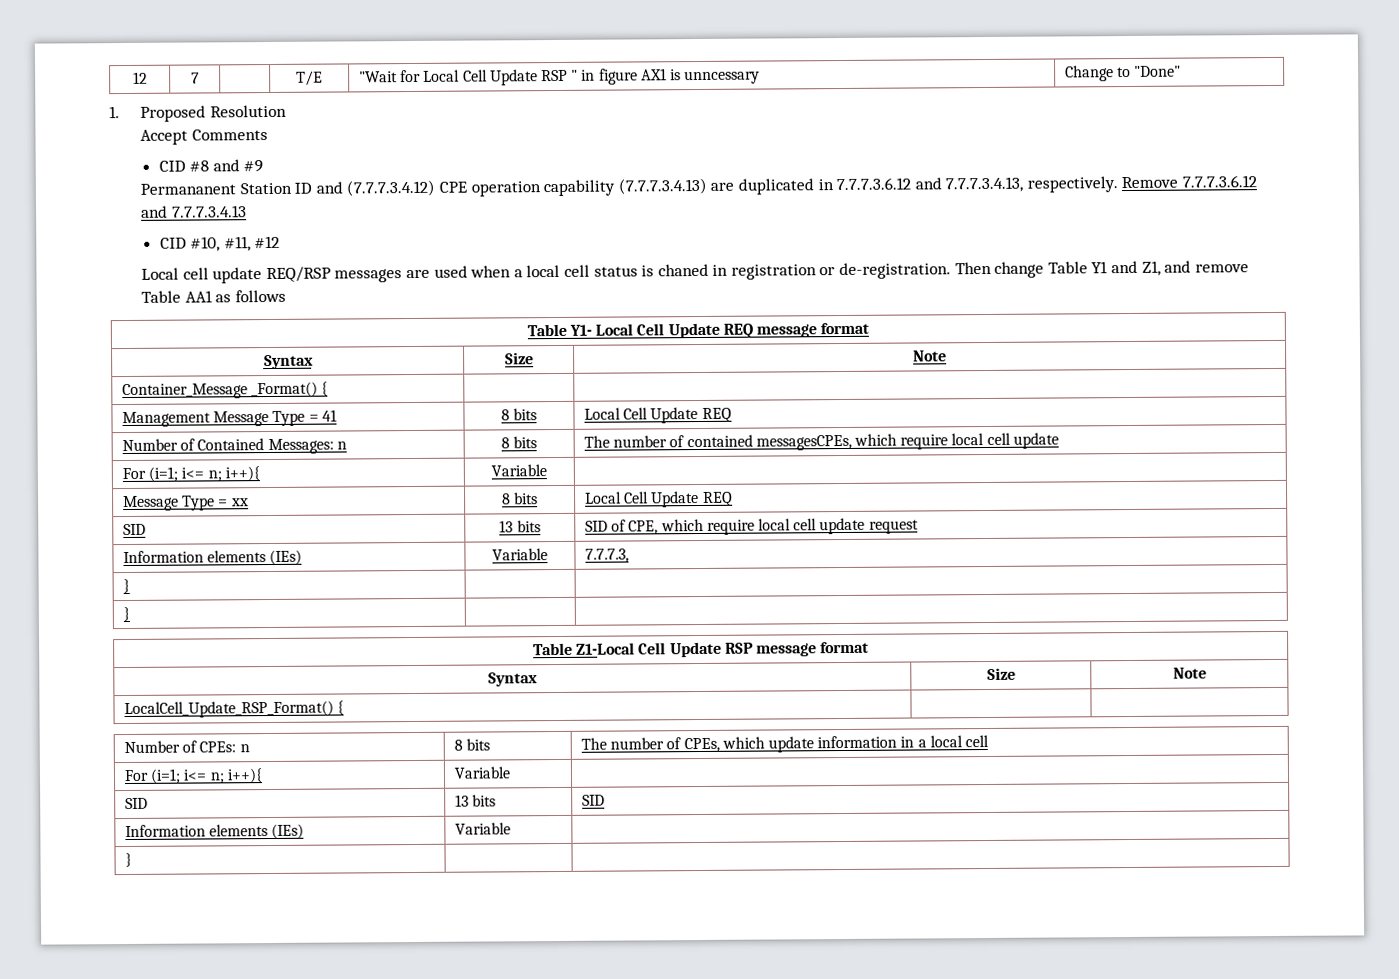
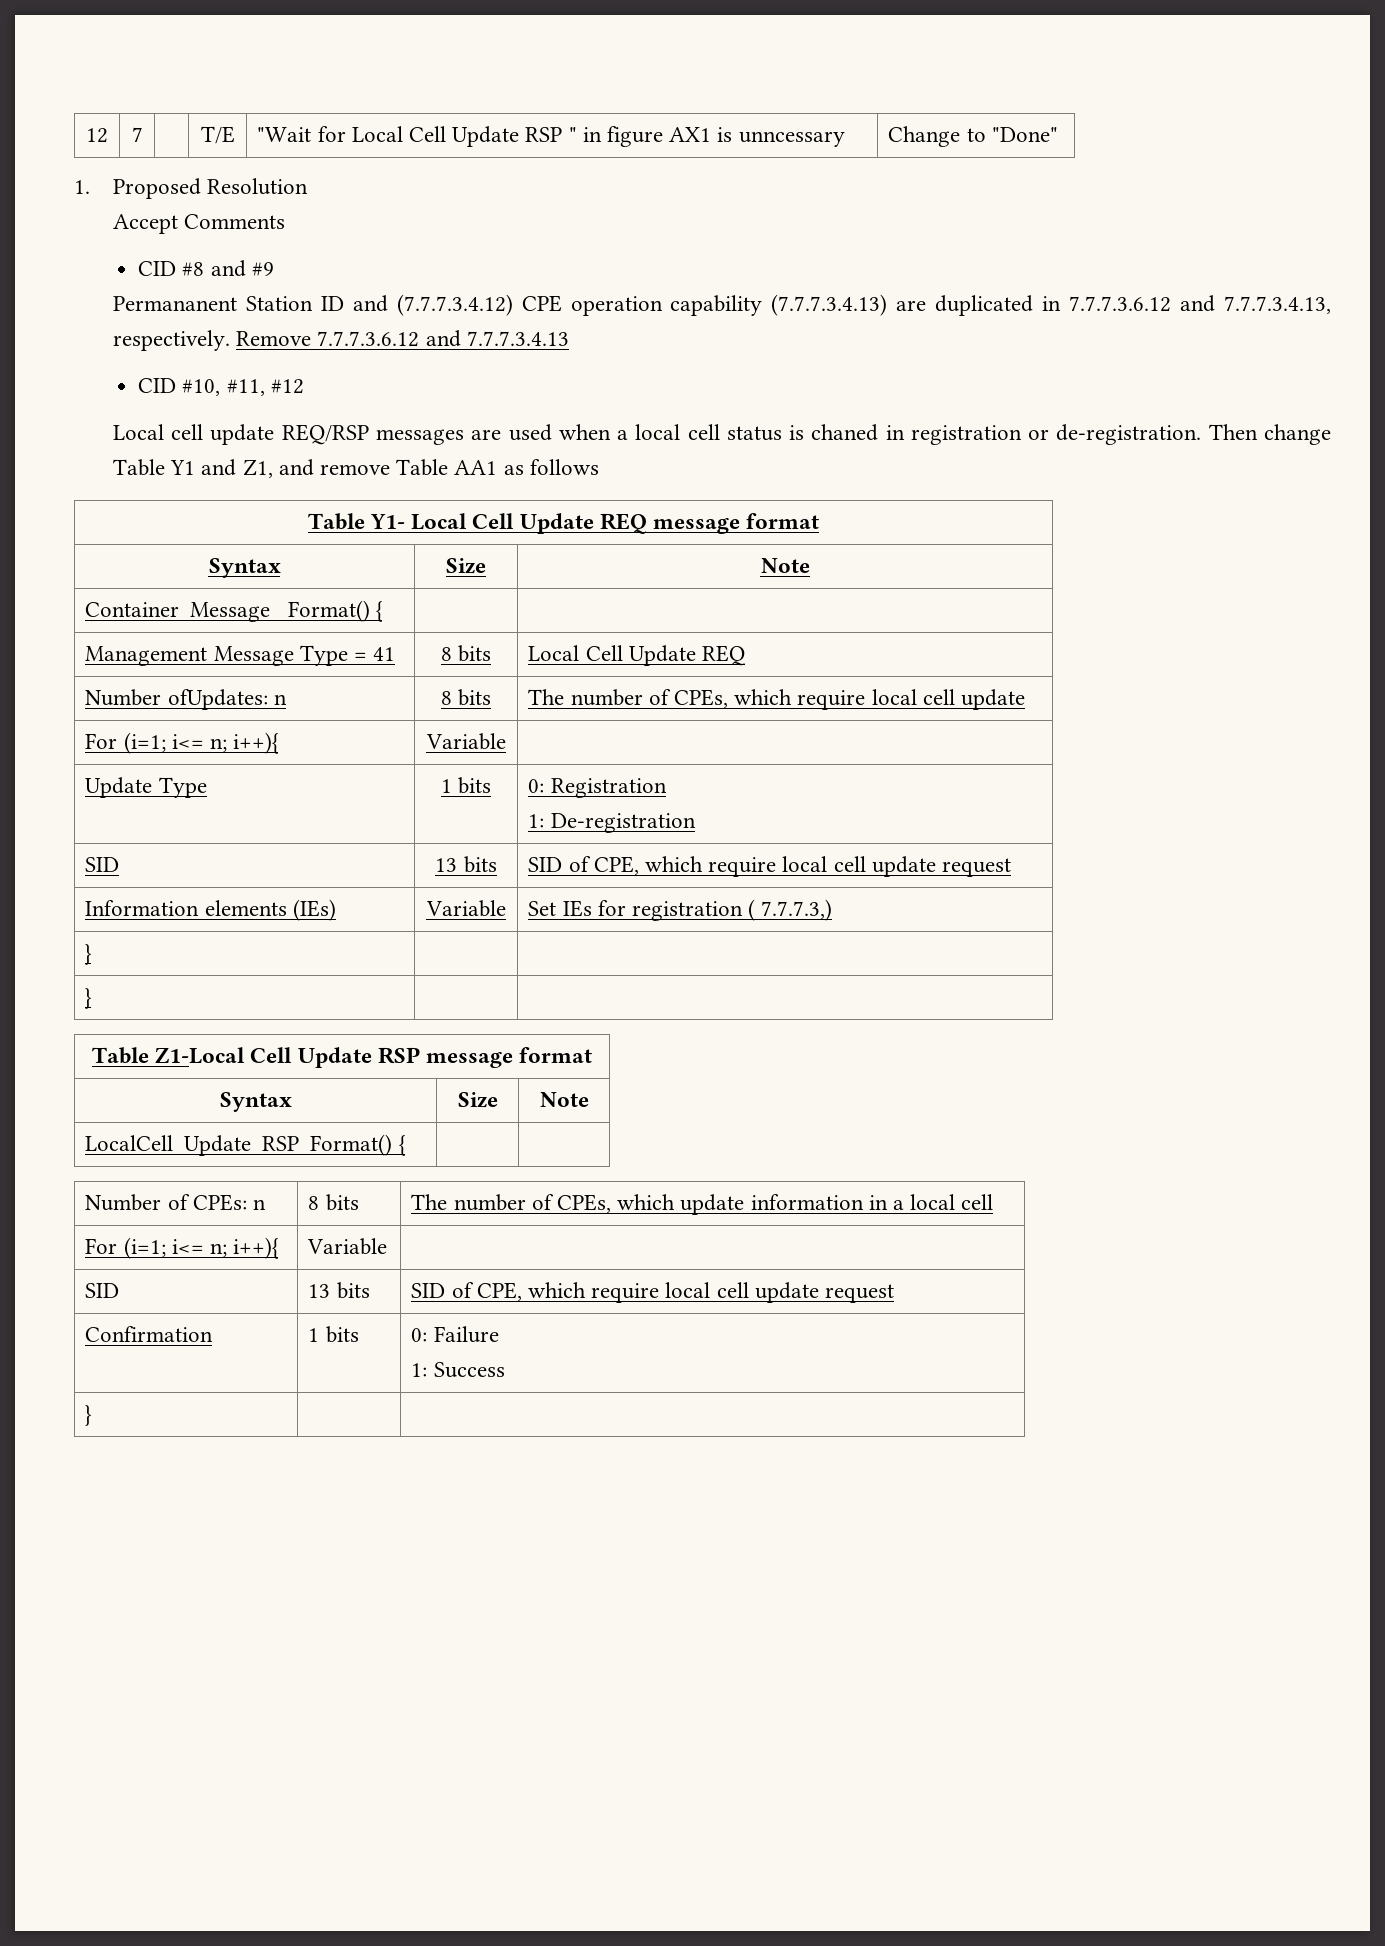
[180,438,347,455] [500,436,538,449] [584,434,852,451] of Contained Messages: n | 8 bits | The number of contained messagesCPEs, -> [167,689,287,710] [440,689,492,706] [528,689,728,708] ofUpdates: n | 8 bits | The number of CPEs,
[123,495,249,512] [501,492,539,505] [585,491,733,508] Message Type = xx | 8 bits | Local Cell Update REQ -> [85,777,207,798] [440,777,492,794] [528,778,667,798] [528,813,696,833] Update Type | 1 bits | 0: Registration // 1: De-registration
[585,548,630,563] 7.7.7.3, -> [528,899,833,921] Set IEs for registration ( 7.7.7.3,)
[125,823,305,839] [455,822,512,835] // Information elements (IEs) | Variable | -> [451,1282,895,1303] [85,1326,214,1342] [308,1326,359,1343] [411,1326,499,1343] [411,1362,505,1378] of CPE, which require local cell update request // Confirmation | 1 bits | 0: Failure // 1: Success

